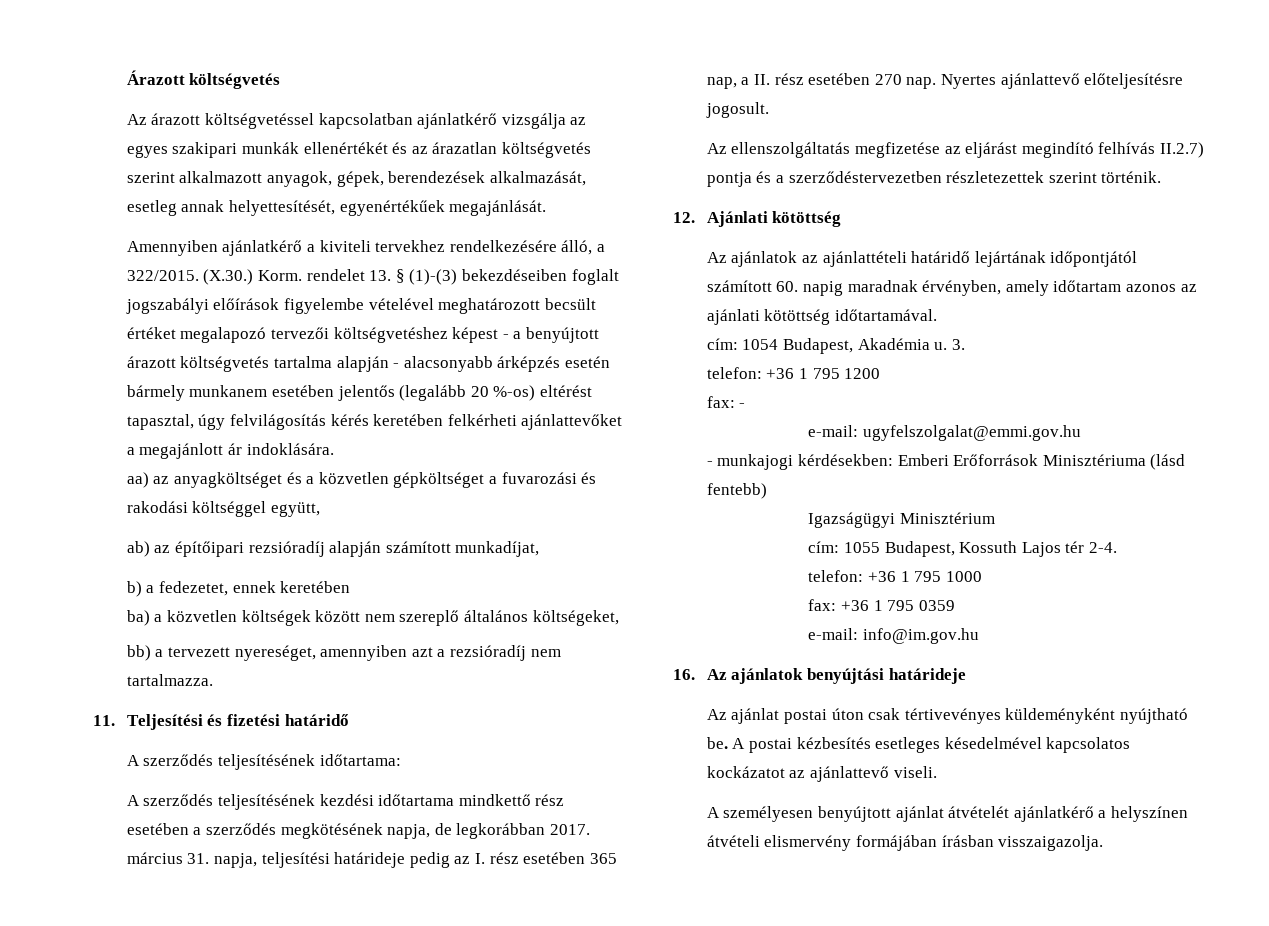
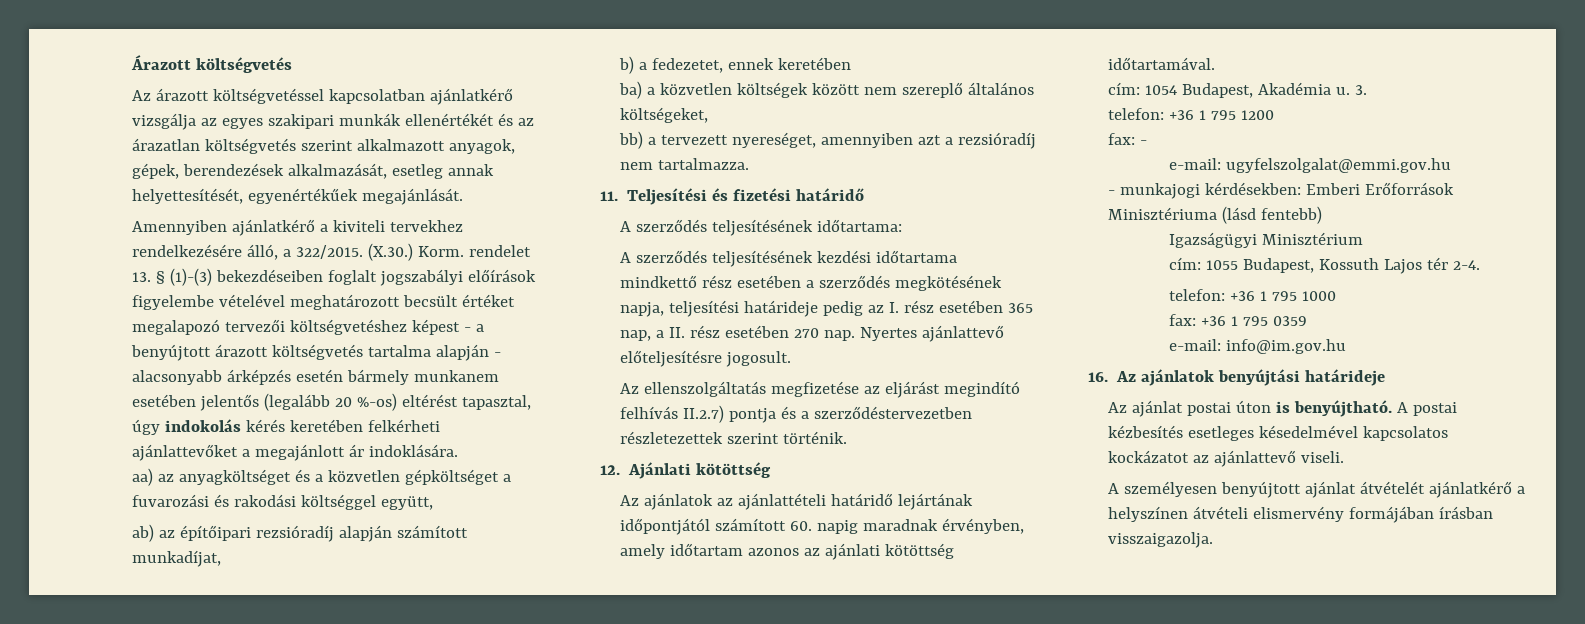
[230,414,327,430] felvilágosítás -> [165,419,242,432] indokolás
[434,823,590,839] [126,852,258,868] de legkorábban 2017. március 31. napja, -> (665, 309) none
[868,708,1188,724] [706,737,728,749] csak tértivevényes küldeményként nyújtható be. -> [1276,400,1393,417] is benyújtható.

